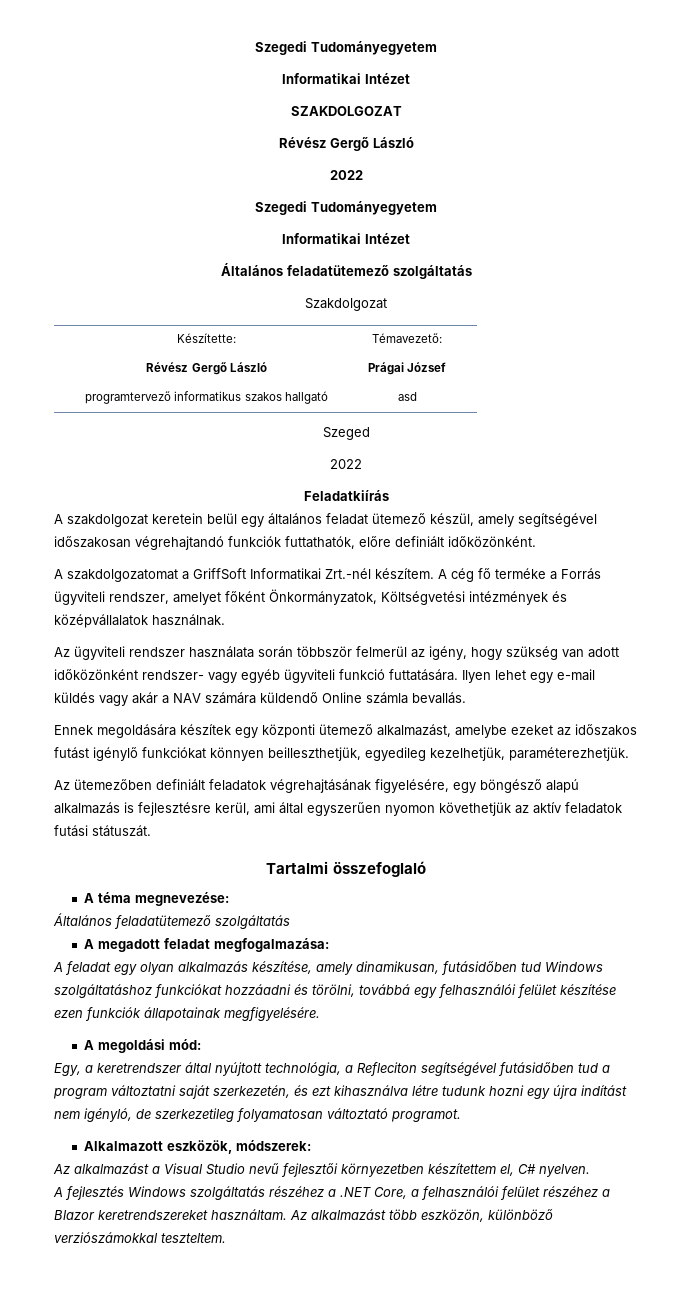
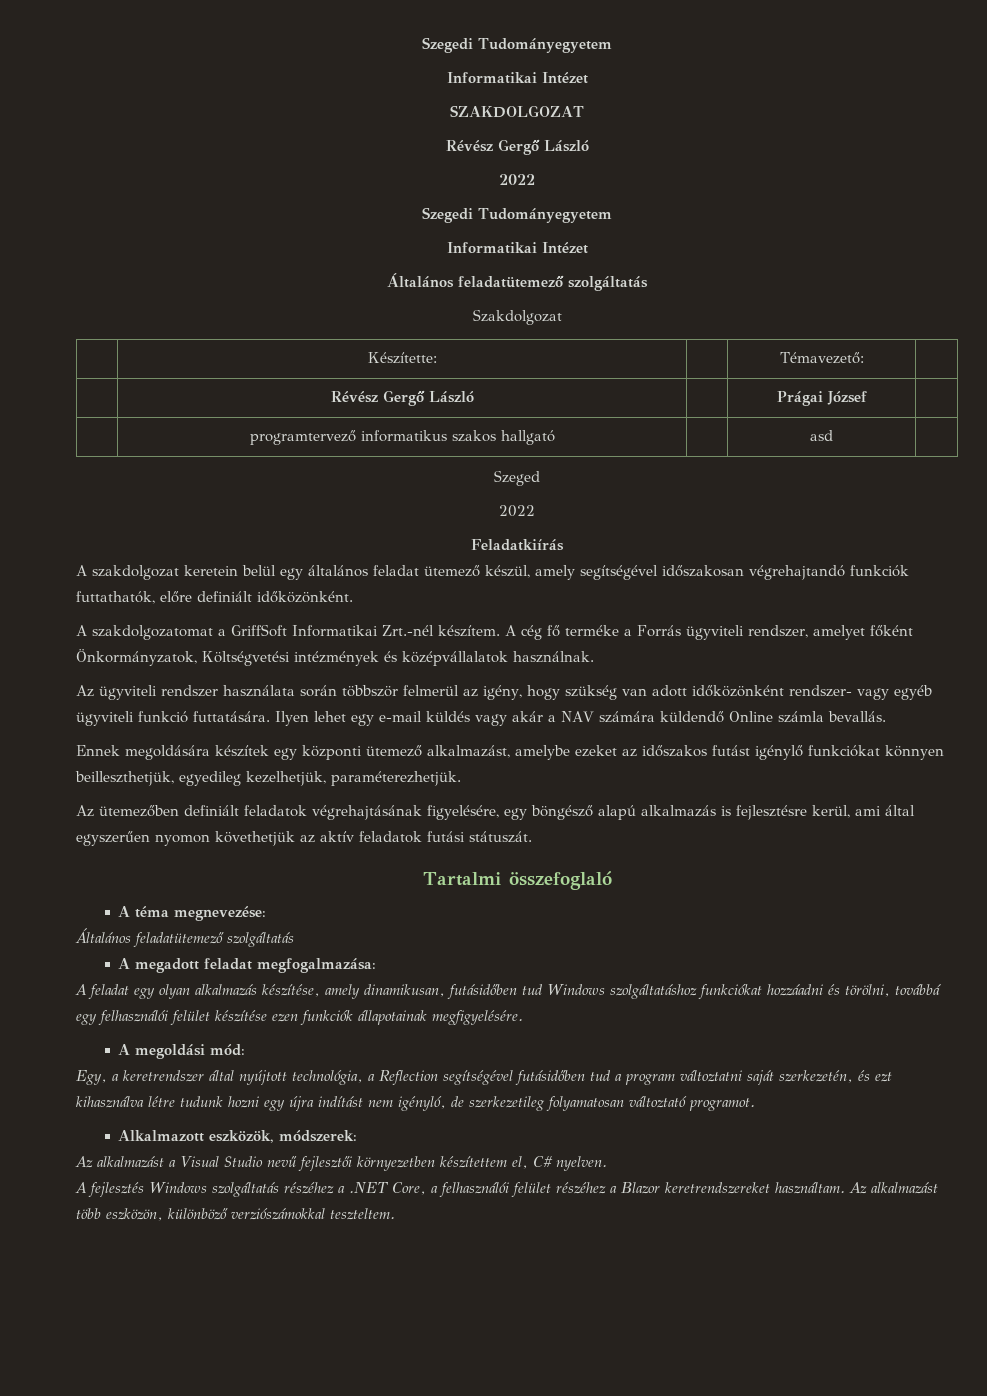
[357,1062,417,1076] Refleciton -> [378,1070,438,1085] Reflection

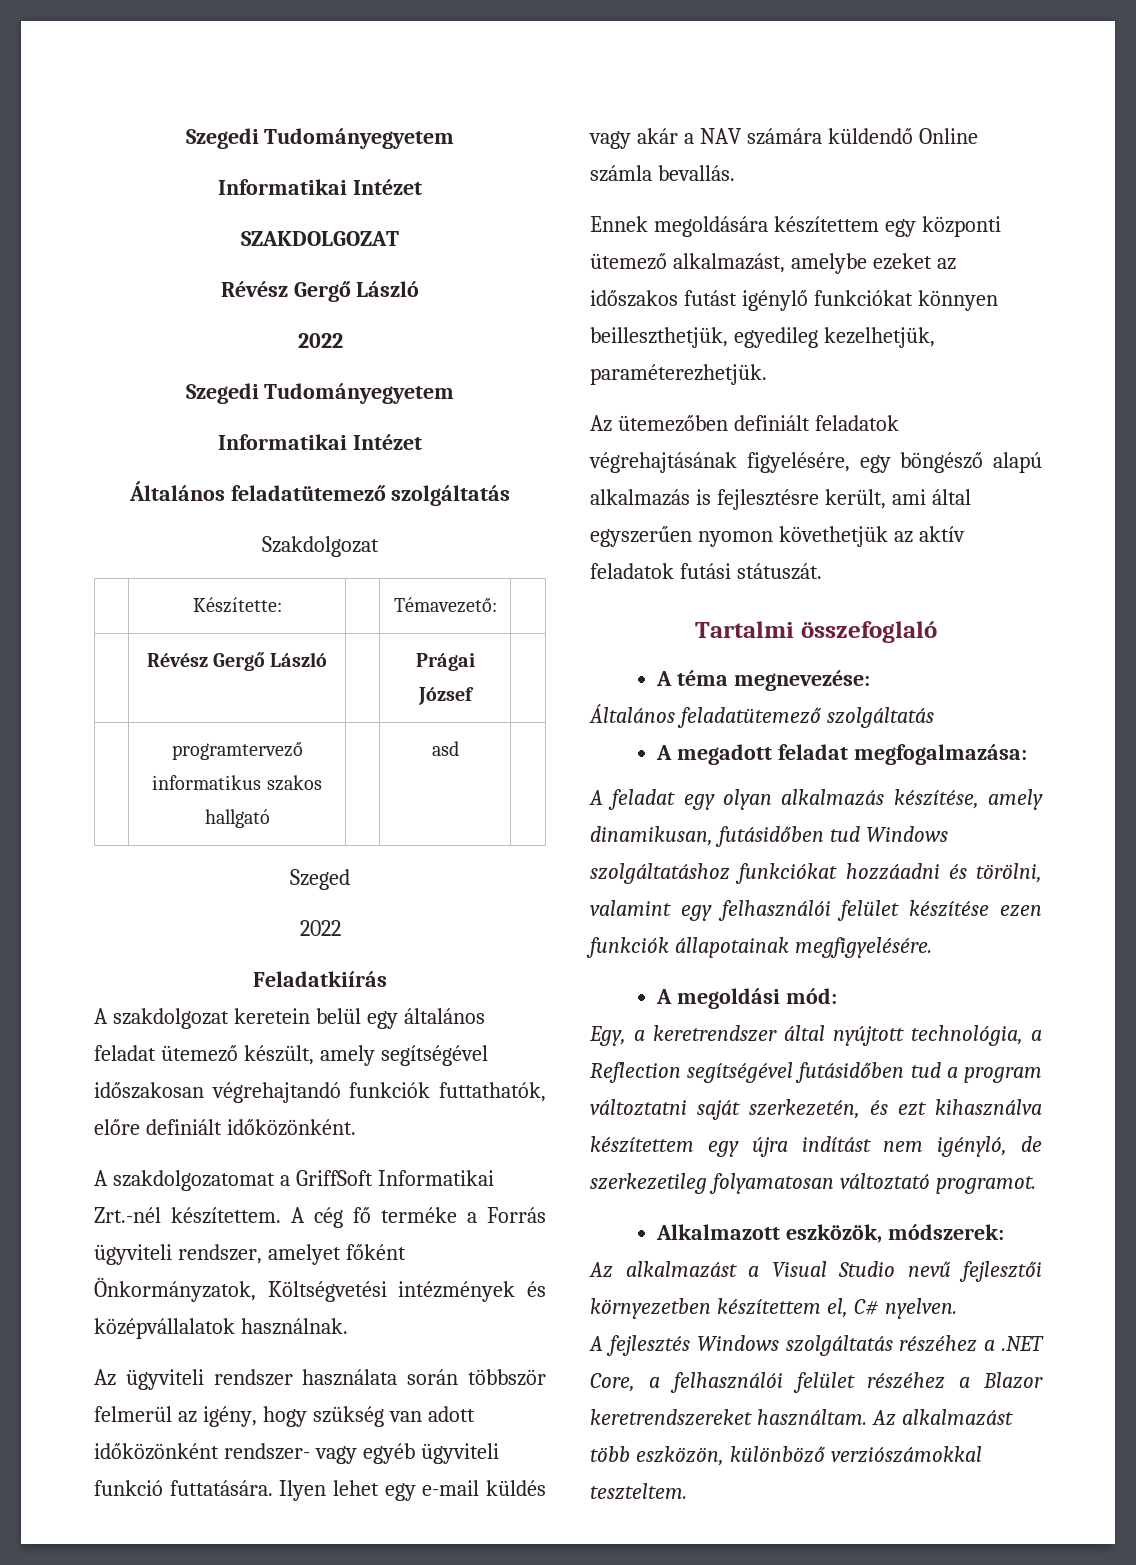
[485,565,530,578] készül, -> [243,1045,314,1065] készült,
[438,625,500,637] készítem. -> [171,1207,281,1224] készítettem.
[215,745,269,757] készítek -> [773,216,879,233] készítettem
[812,805,850,818] kerül, -> [824,489,886,509] került,
[894,984,941,995] továbbá -> [590,900,671,916] valamint
[148,1096,259,1108] létre tudunk hozni -> [590,1136,694,1153] készítettem

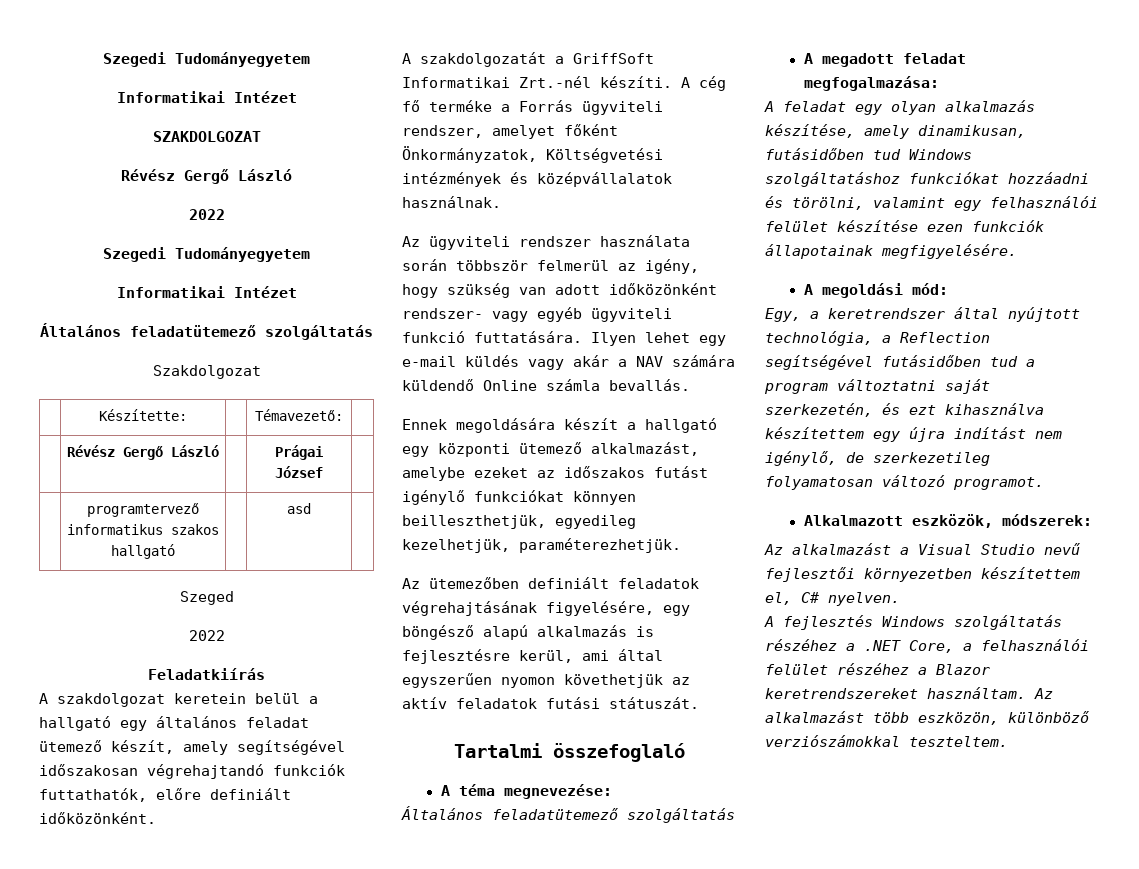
(361, 1016) none -> [309,696,318,704] [39,716,111,731] a hallgató
[243,1045,314,1065] készült, -> [111,740,174,754] készít,
[112,1170,275,1191] szakdolgozatomat -> [420,52,546,67] szakdolgozatát
[171,1207,281,1224] készítettem. -> [600,76,672,88] készíti.
[773,216,879,233] készítettem -> [564,418,717,433] készít a hallgató
[824,489,886,509] került, -> [519,650,573,663] kerül,
[937,1136,1008,1157] igényló, -> [765,451,837,466] igénylő,
[839,1173,930,1190] változtató -> [882,475,945,487] változó

